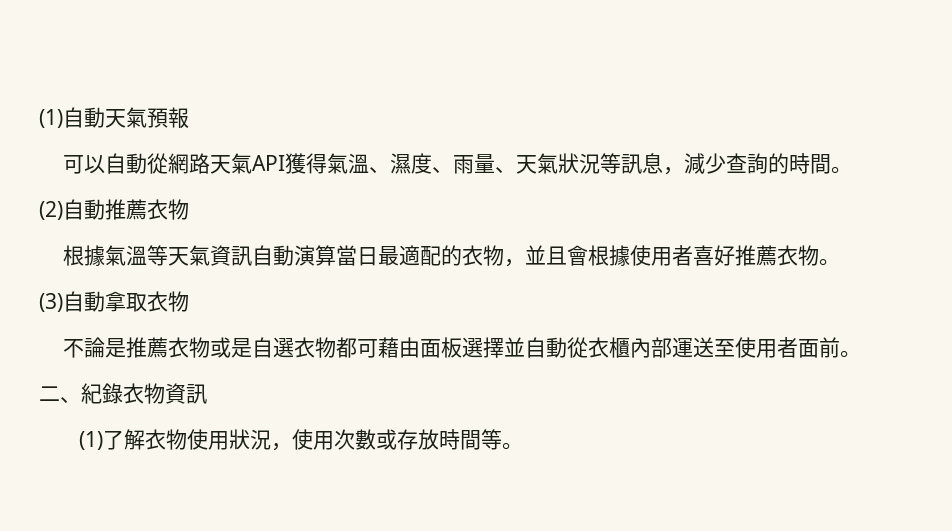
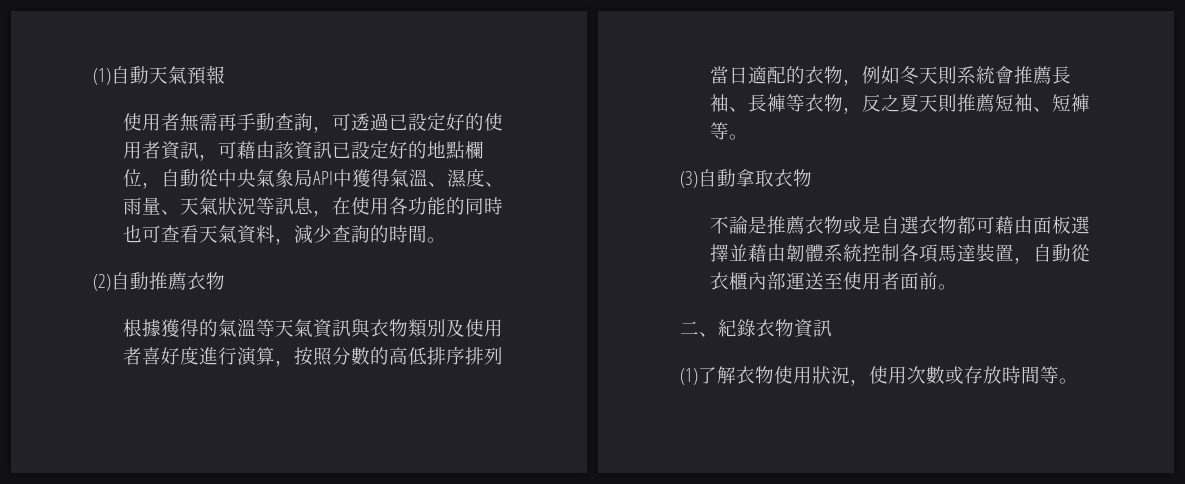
[63,153,286,174] 可以自動從網路天氣API -> [123,112,504,133] [123,140,485,161] [123,169,353,189] 使用者無需再手動查詢，可透過已設定好的使用者資訊，可藉由該資訊已設定好的地點欄位，自動從中央氣象局API中
(685, 171) none -> [332,197,504,215] [123,225,295,245] 在使用各功能的同時也可查看天氣資料，
(106, 255) none -> [161,319,219,337] 獲得的
[252,245,820,267] 自動演算當日最適配的衣物，並且會根據使用者喜好推薦衣物 -> [351,318,504,338] [123,347,504,367] [710,66,1072,86] [710,94,1091,114] [710,122,730,140] 與衣物類別及使用者喜好度進行演算，按照分數的高低排序排列當日適配的衣物，例如冬天則系統會推薦長袖、長褲等衣物，反之夏天則推薦短袖、短褲等
(526, 347) none -> [748,244,1034,264] 藉由韌體系統控制各項馬達裝置，

